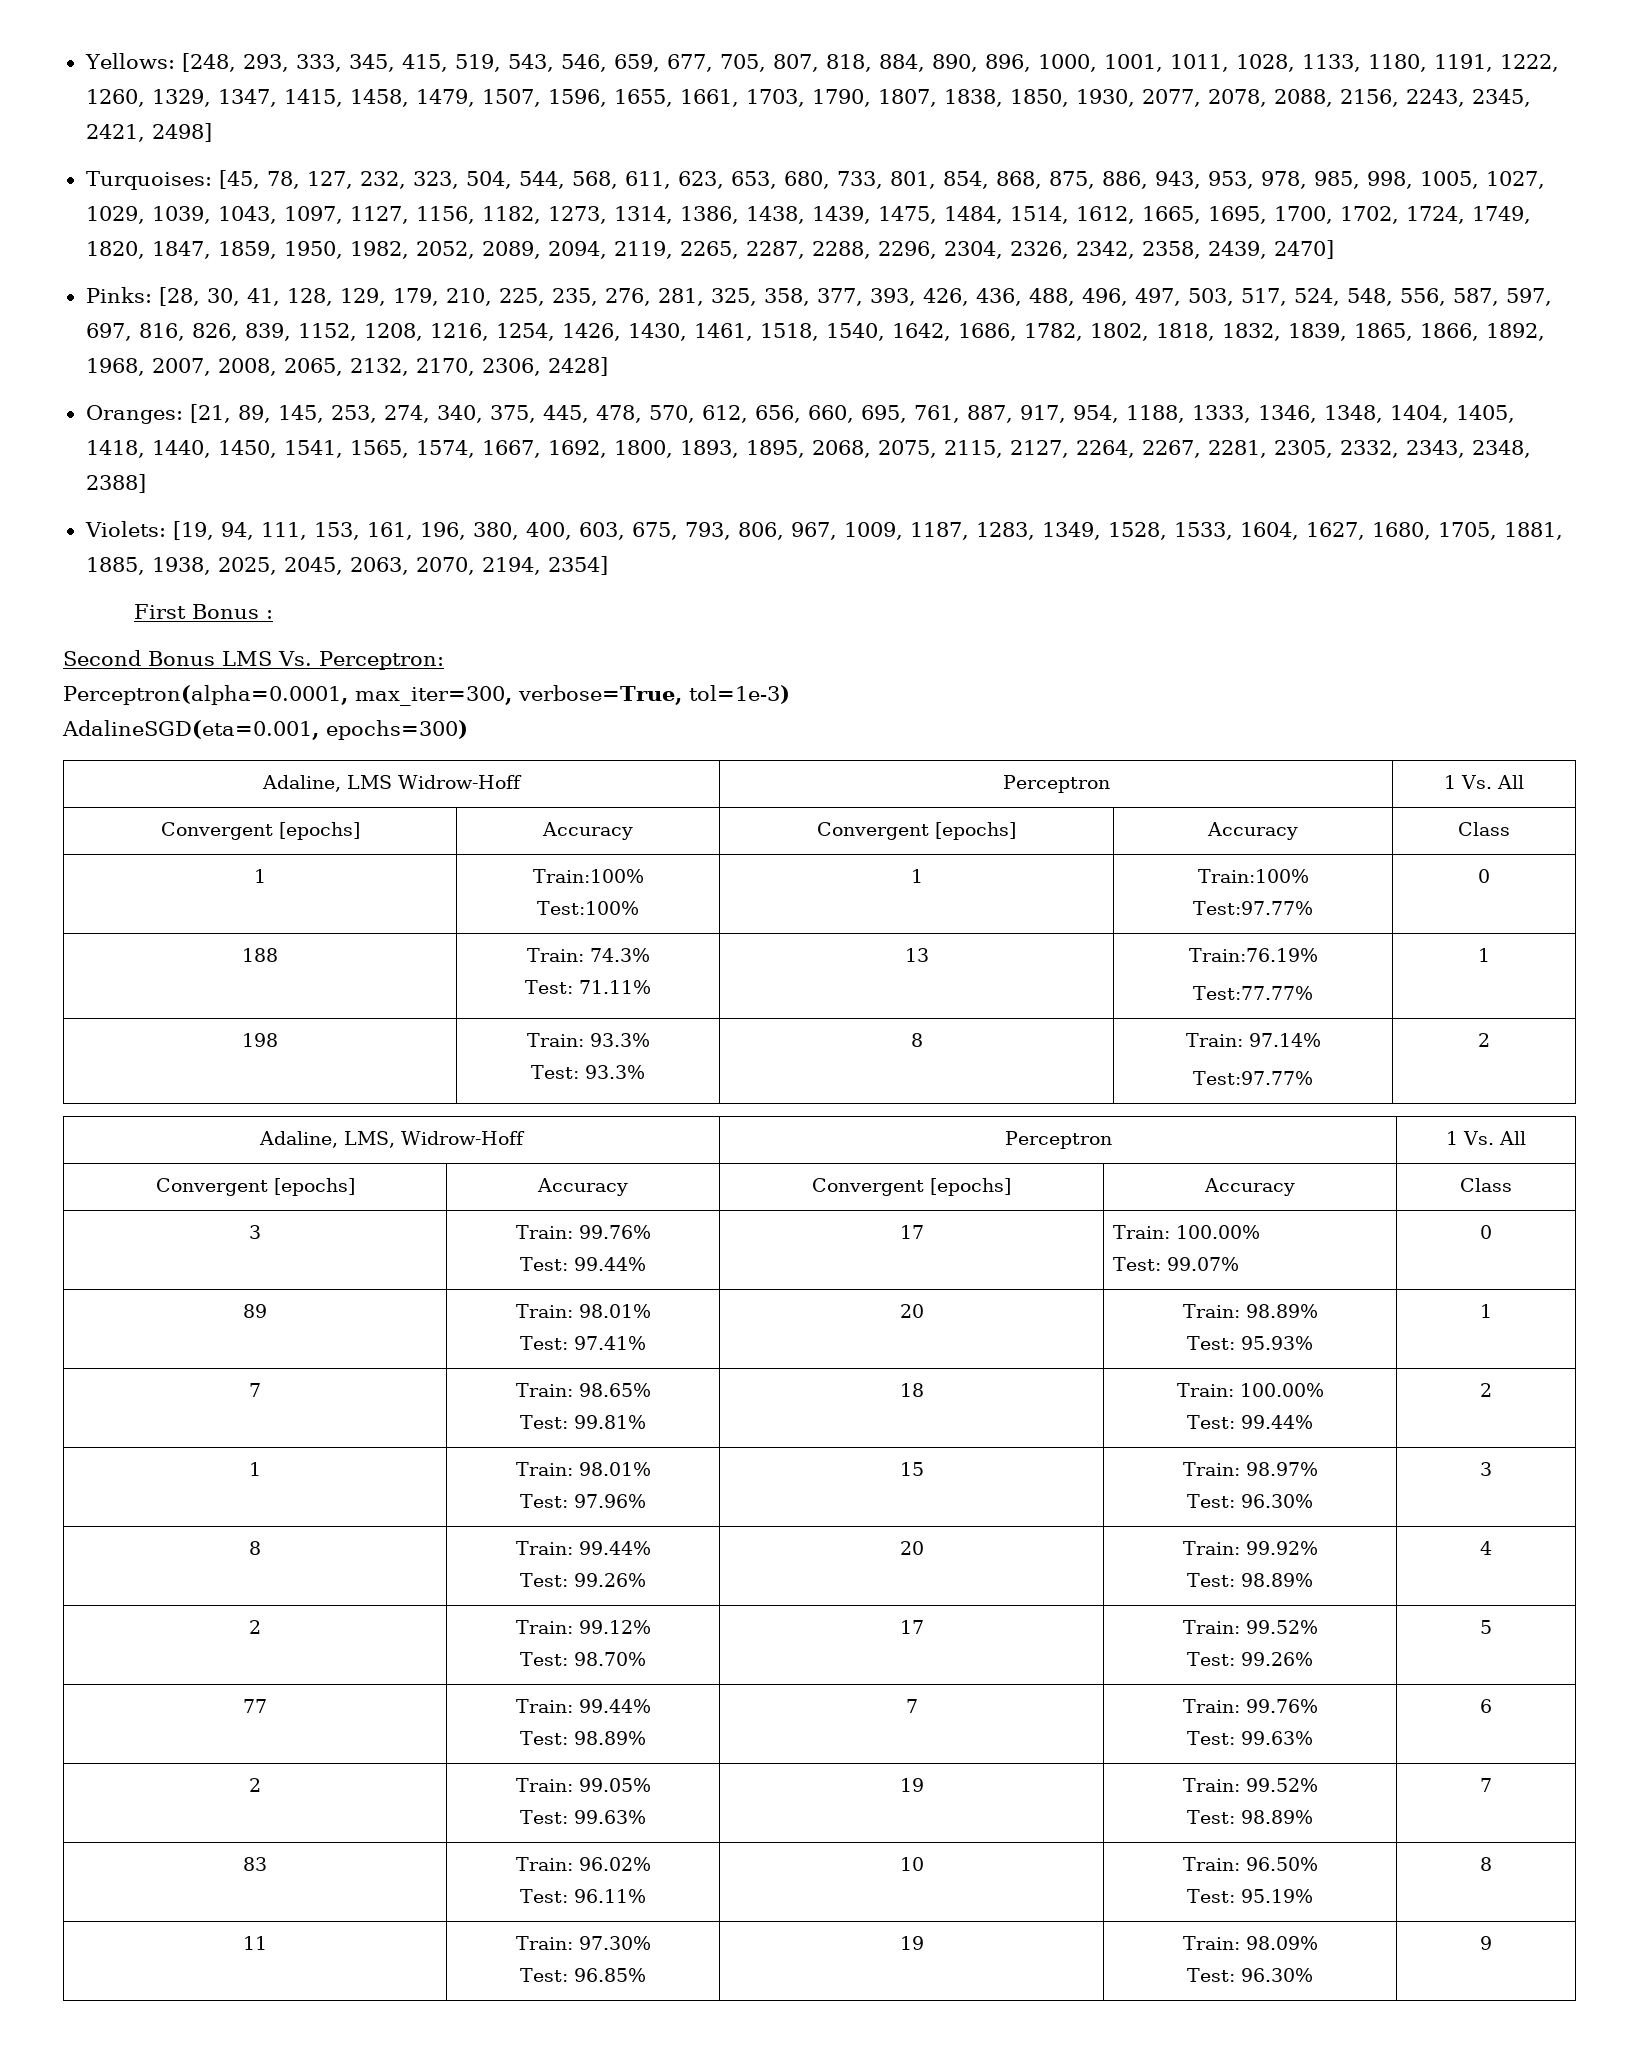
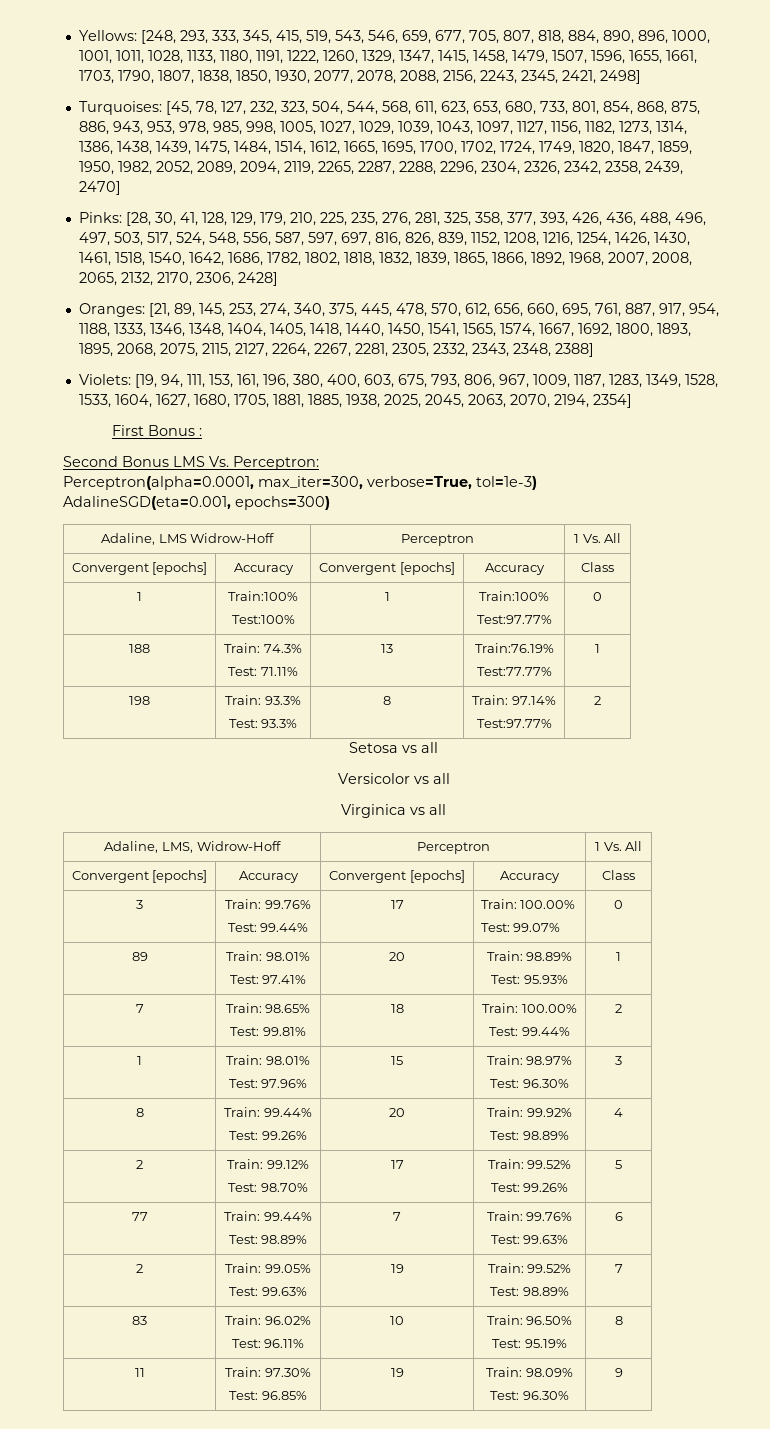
(1490, 1040) none -> [349,742,438,753] [337,773,450,784] [341,804,446,818] // Setosa vs all // Versicolor vs all // Virginica vs all

